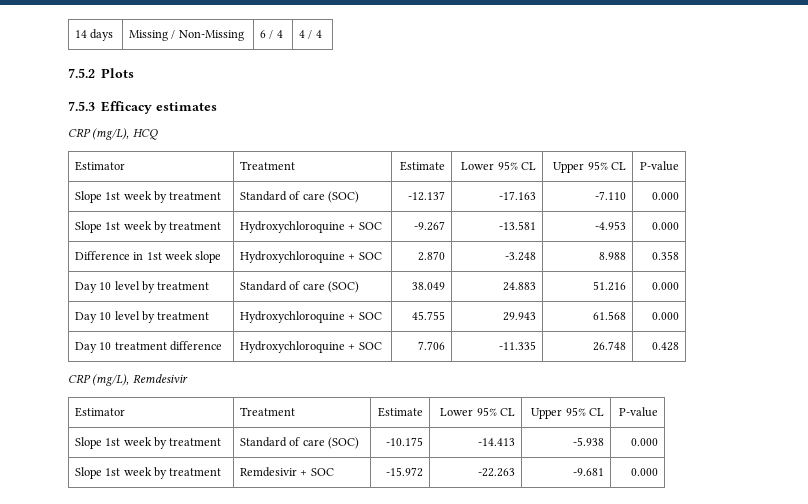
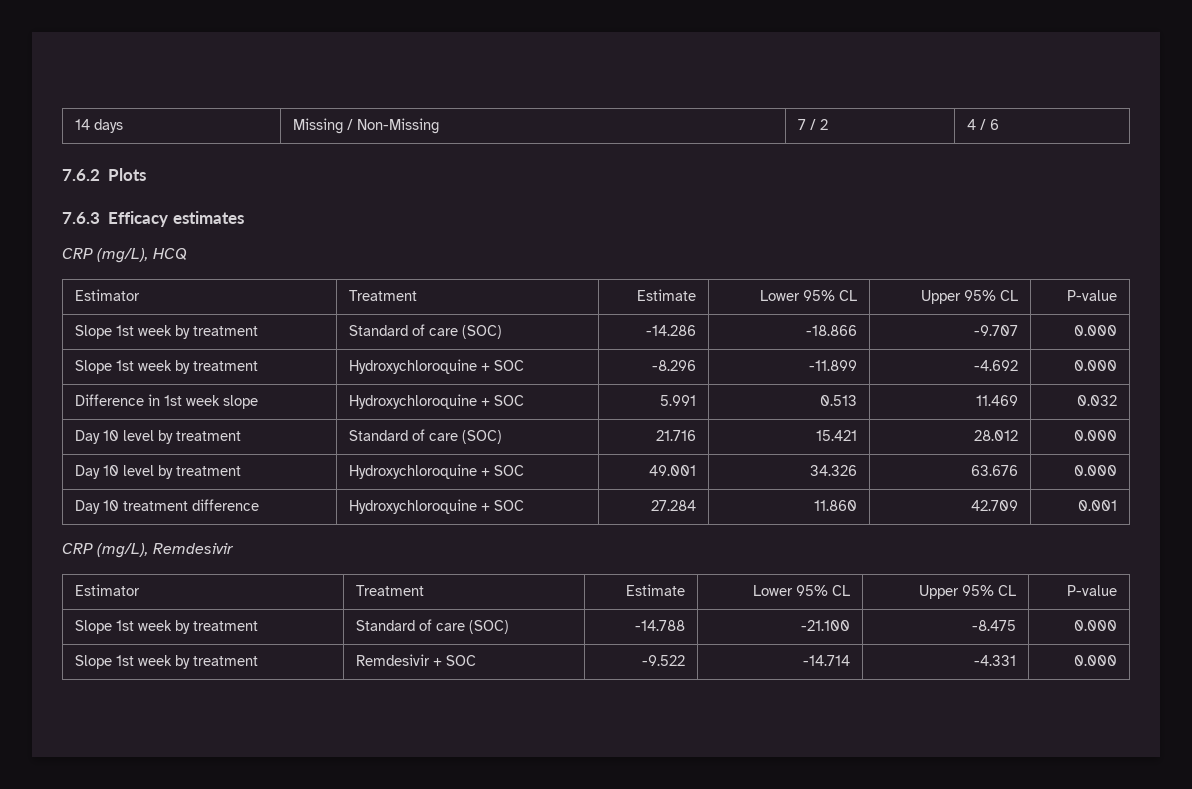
[259,30,283,39] 6 / 4 -> [797,119,828,130] 7 / 2
[315,30,322,38] [68,68,95,78] 4 // 7.5.2 -> [989,119,999,130] [62,169,100,181] 6 // 7.6.2
[68,101,95,111] 7.5.3 -> [62,212,100,224] 7.6.3
[408,191,446,201] [499,191,537,200] [595,191,627,200] -12.137 | -17.163 | -7.110 -> [646,325,697,336] [806,325,858,336] [974,325,1019,336] -14.286 | -18.866 | -9.707
[414,221,446,231] [499,221,537,230] [595,221,627,230] -9.267 | -13.581 | -4.953 -> [652,360,697,371] [809,360,858,371] [974,360,1019,371] -8.296 | -11.899 | -4.692
[418,251,446,261] [505,252,537,261] [599,252,627,260] [652,251,680,260] 2.870 | -3.248 | 8.988 | 0.358 -> [660,395,697,406] [820,395,858,406] [976,395,1019,406] [1077,395,1118,406] 5.991 | 0.513 | 11.469 | 0.032
[412,282,446,290] [503,282,537,291] [593,281,627,291] 38.049 | 24.883 | 51.216 -> [656,430,697,441] [816,430,858,441] [974,430,1019,441] 21.716 | 15.421 | 28.012
[412,311,446,320] [503,312,537,321] [593,311,627,320] 45.755 | 29.943 | 61.568 -> [649,465,697,476] [810,465,858,476] [971,465,1019,476] 49.001 | 34.326 | 63.676
[418,341,446,350] [499,341,537,350] [593,341,627,351] [652,342,680,351] 7.706 | -11.335 | 26.748 | 0.428 -> [651,500,697,511] [814,500,858,511] [971,500,1019,511] [1078,500,1118,511] 27.284 | 11.860 | 42.709 | 0.001
[386,437,424,446] [478,438,516,446] [573,437,605,446] -10.175 | -14.413 | -5.938 -> [635,620,686,631] [801,620,851,631] [972,620,1017,631] -14.788 | -21.100 | -8.475
[386,467,424,477] [478,468,516,477] [573,468,605,476] -15.972 | -22.263 | -9.681 -> [642,655,686,666] [803,655,851,666] [974,655,1017,666] -9.522 | -14.714 | -4.331

